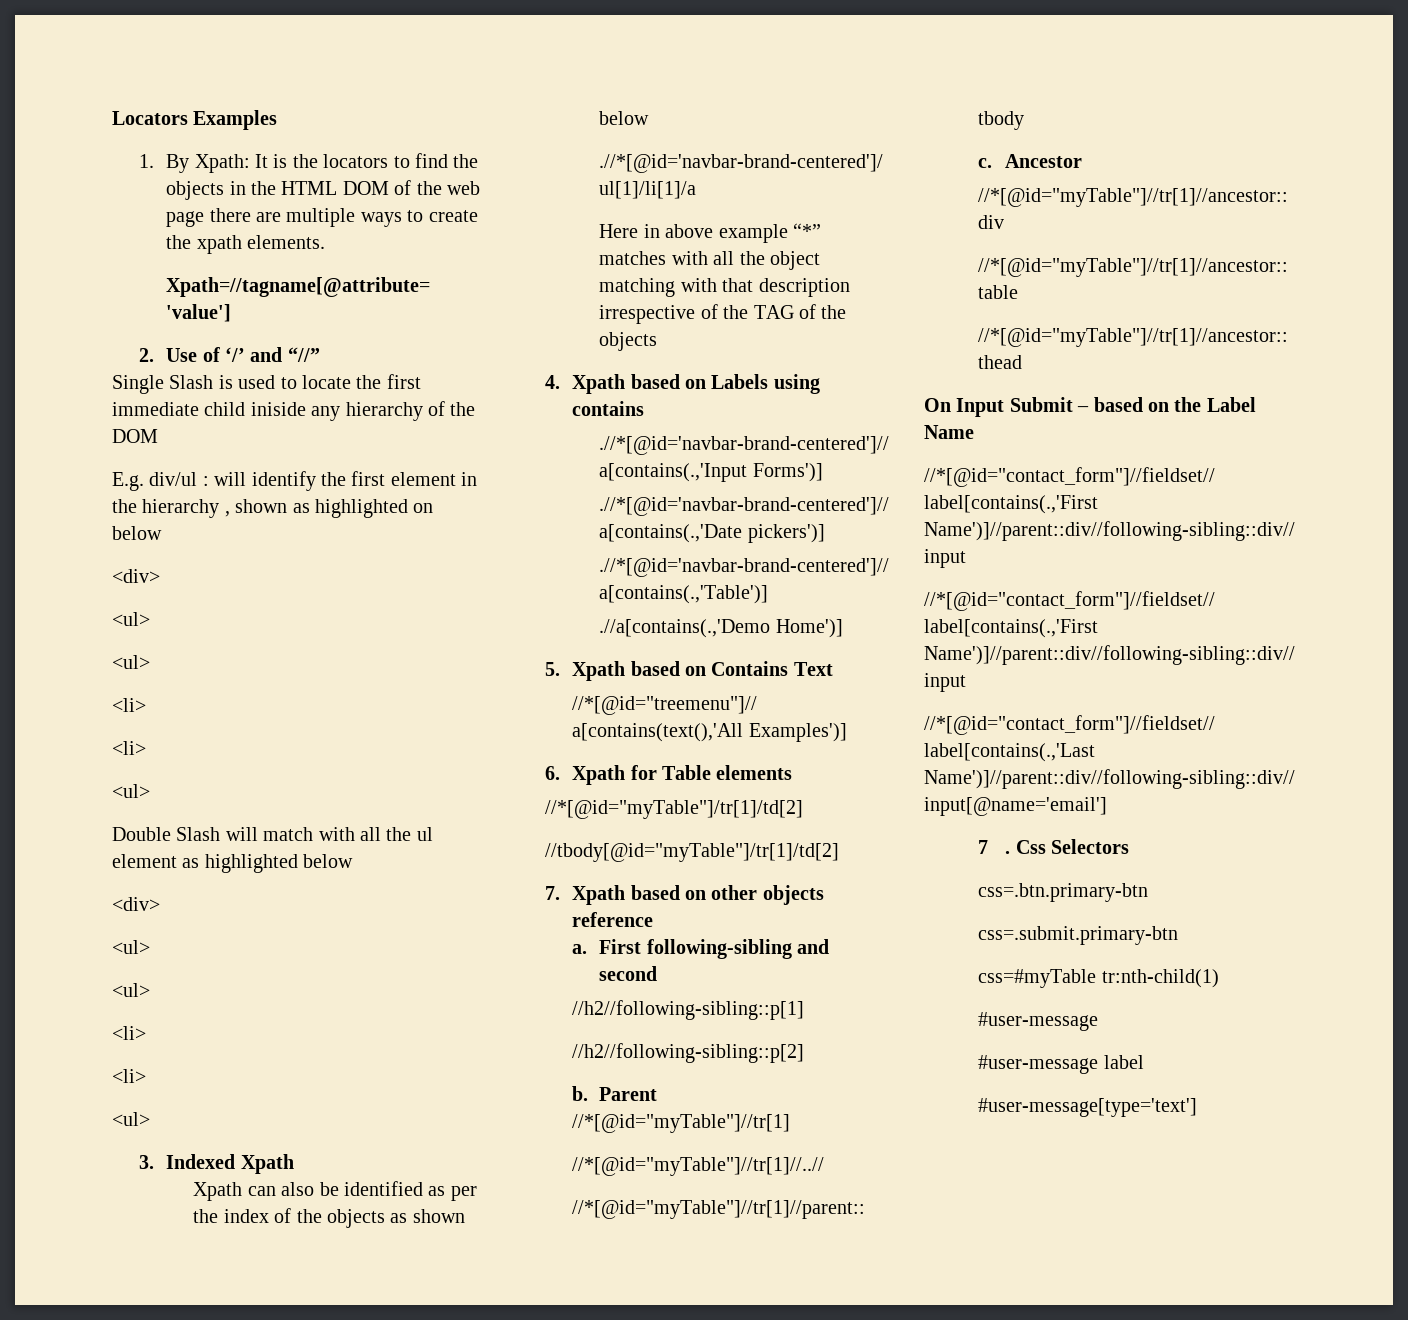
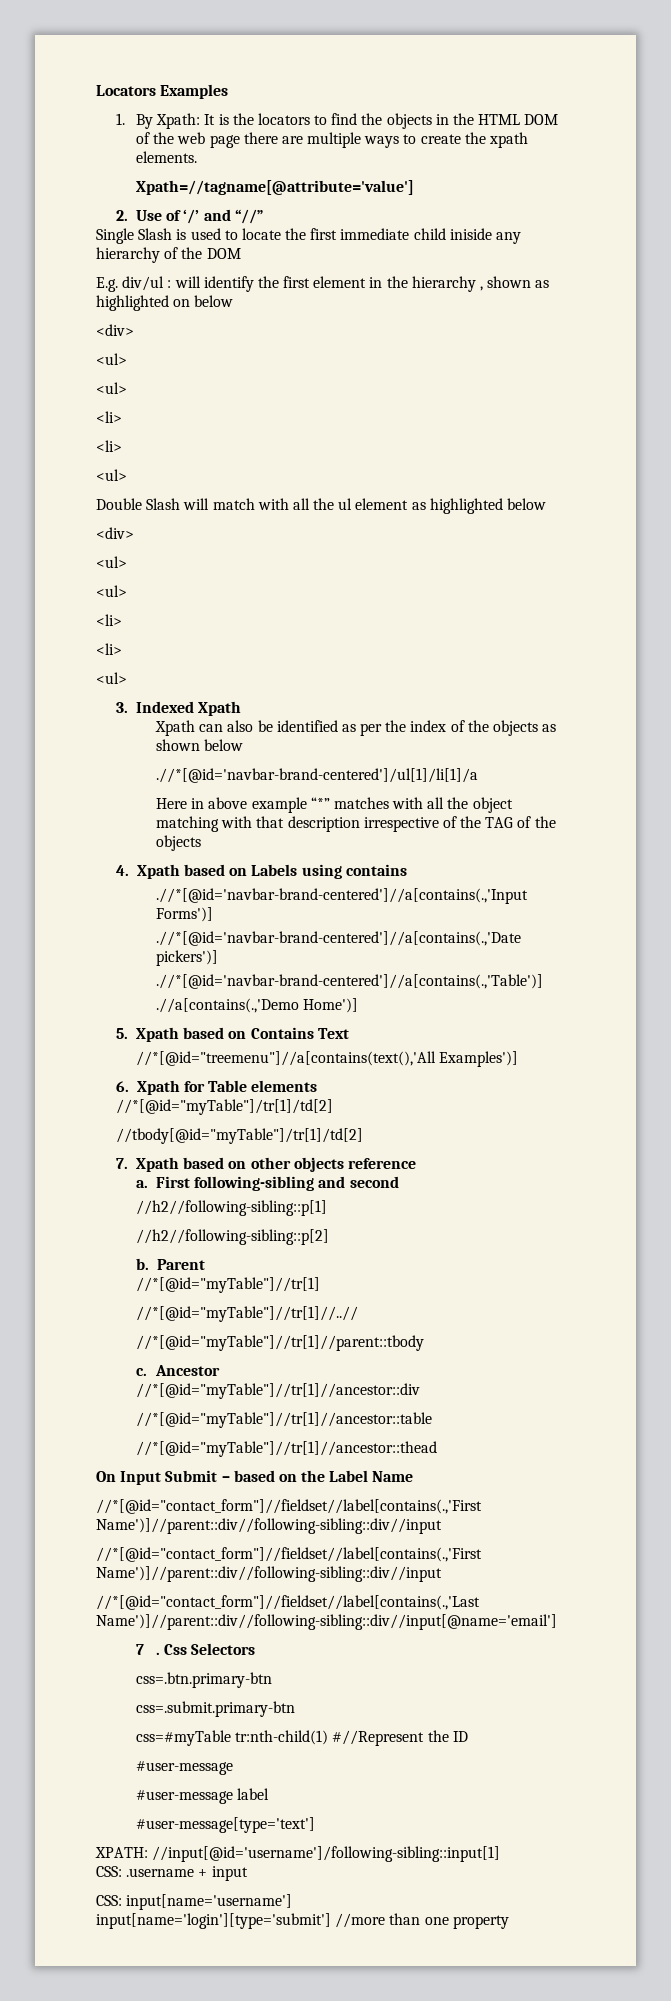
(1219, 978) none -> [332,1730,468,1746] #//Represent the ID
(1198, 1107) none -> [95,1846,501,1862] [96,1866,248,1881] [96,1894,293,1910] [96,1913,509,1929] // XPATH: //input[@id='username']/following-sibling::input[1] // CSS: .username + input // CSS: input[name='username'] // input[name='login'][type='submit'] //more than one property

